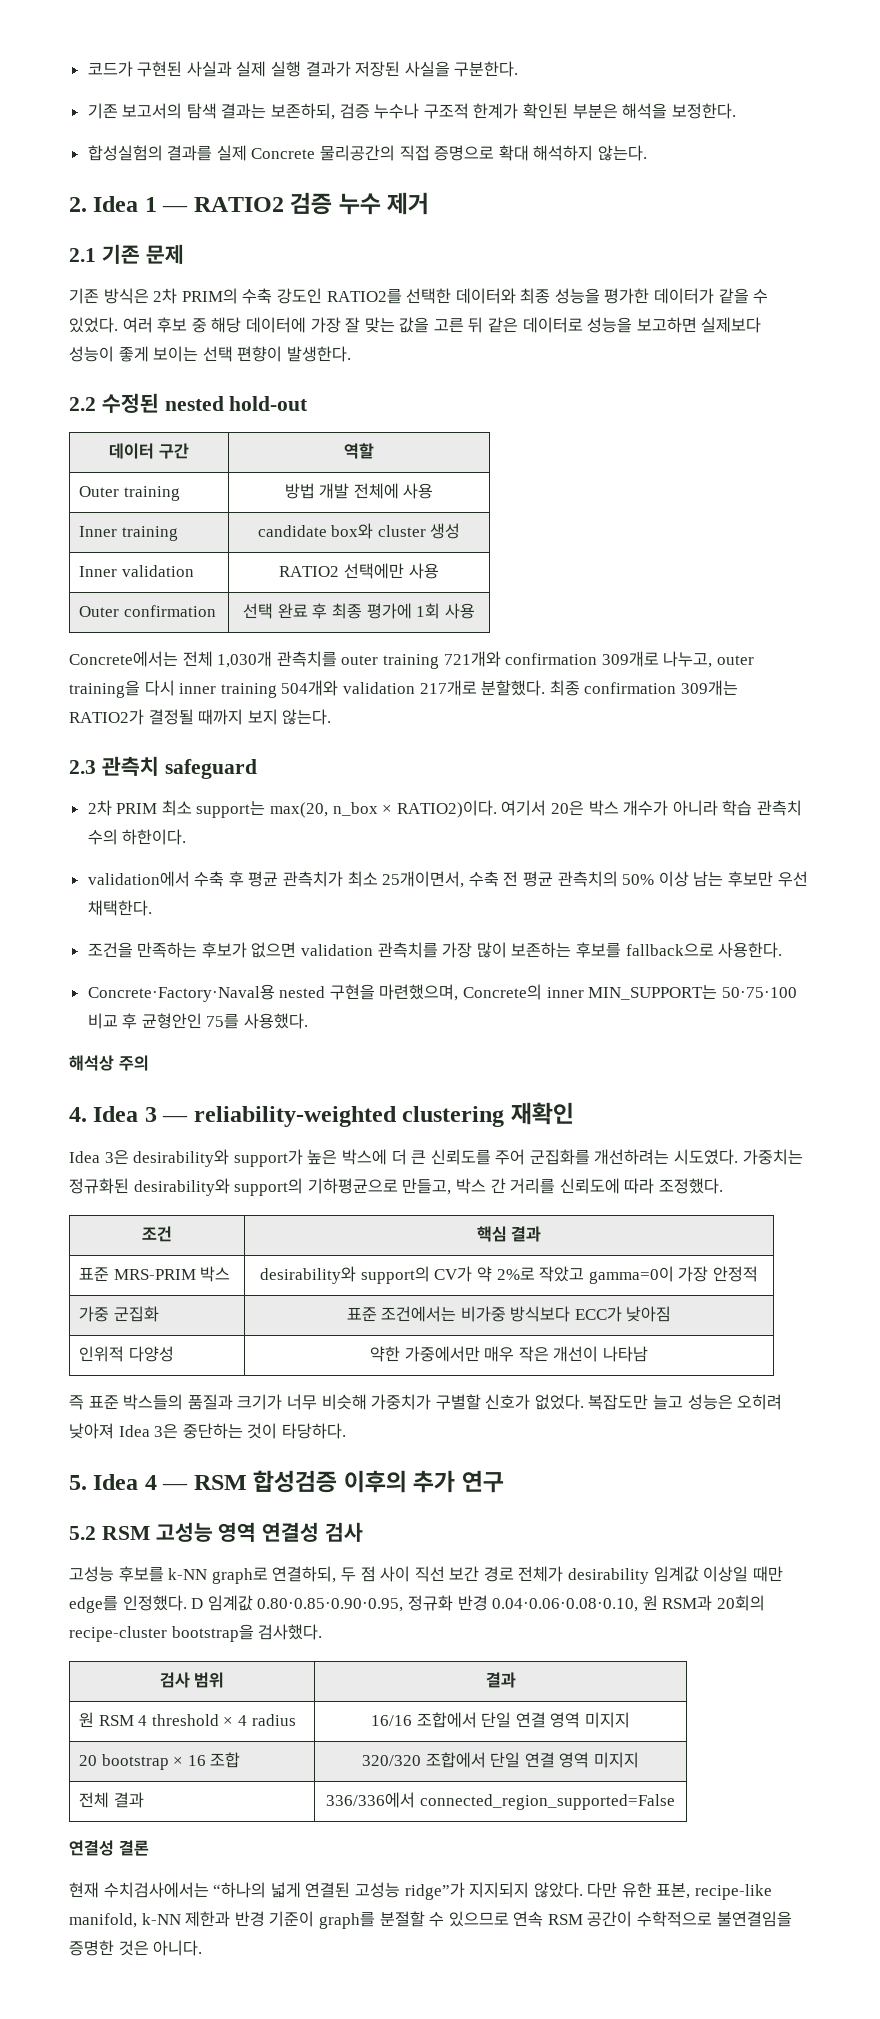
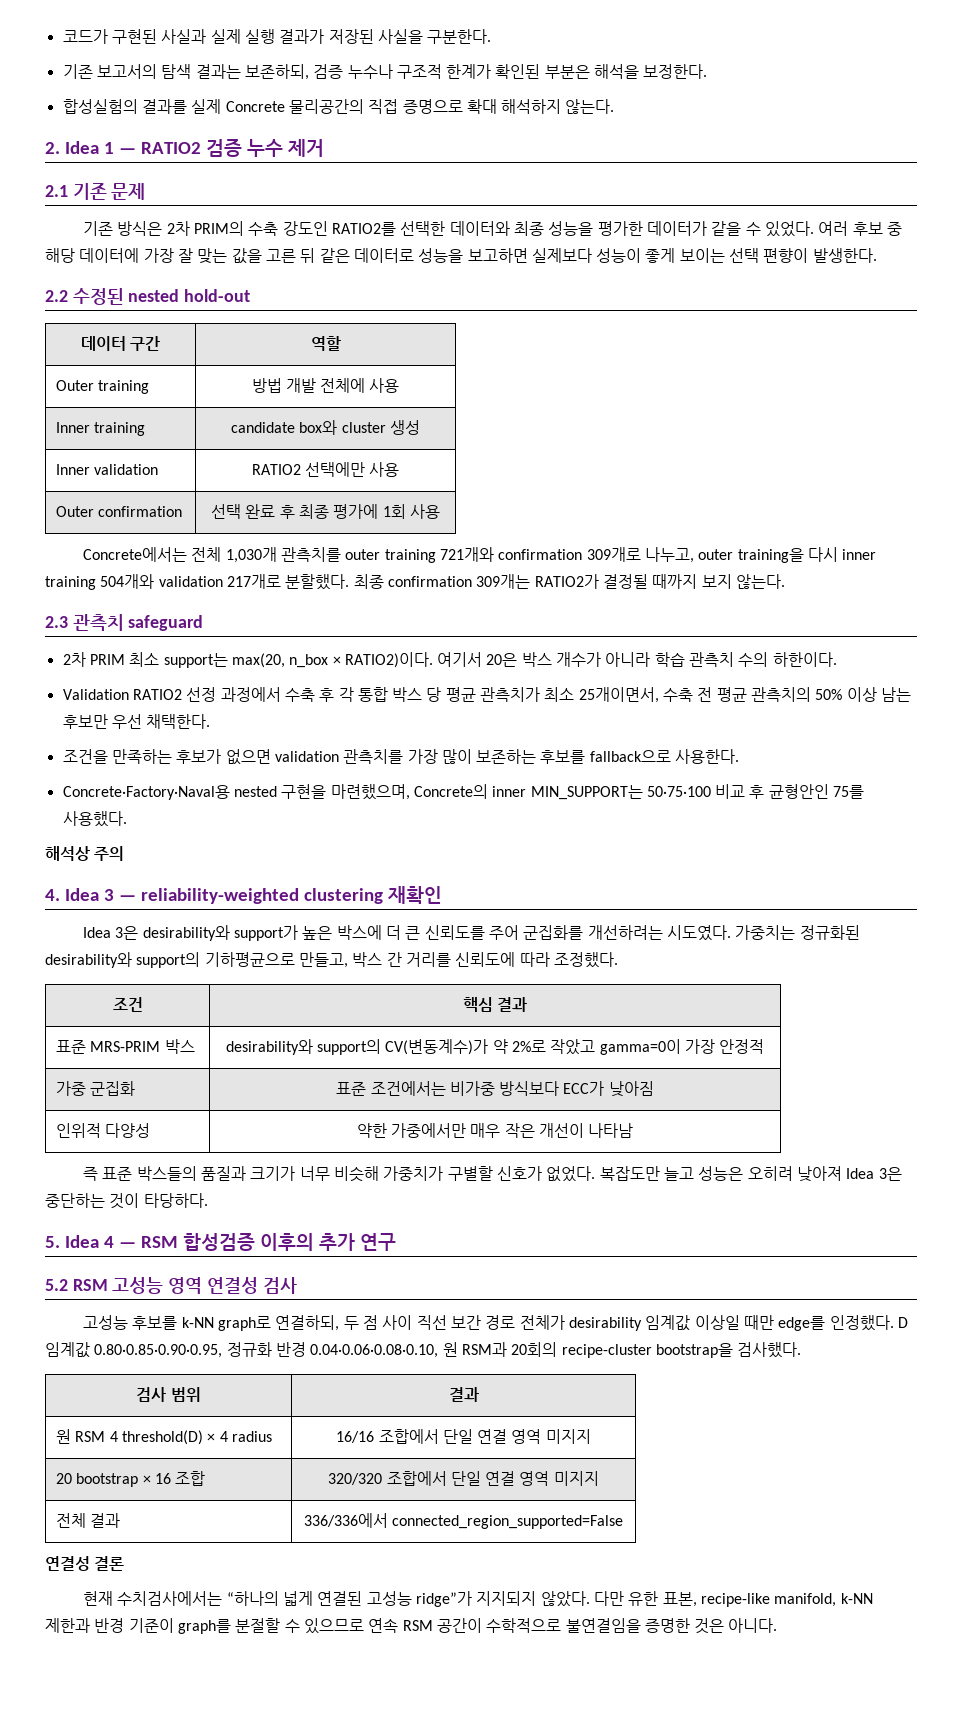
[87,871,244,887] validation에서 수축 후 -> [62,687,442,702] Validation RATIO2 선정 과정에서 수축 후 각 통합 박스 당
[434,1266,473,1282] CV가 -> [385,1039,489,1055] CV(변동계수)가
[151,1714,219,1726] threshold -> [121,1430,203,1445] threshold(D)

